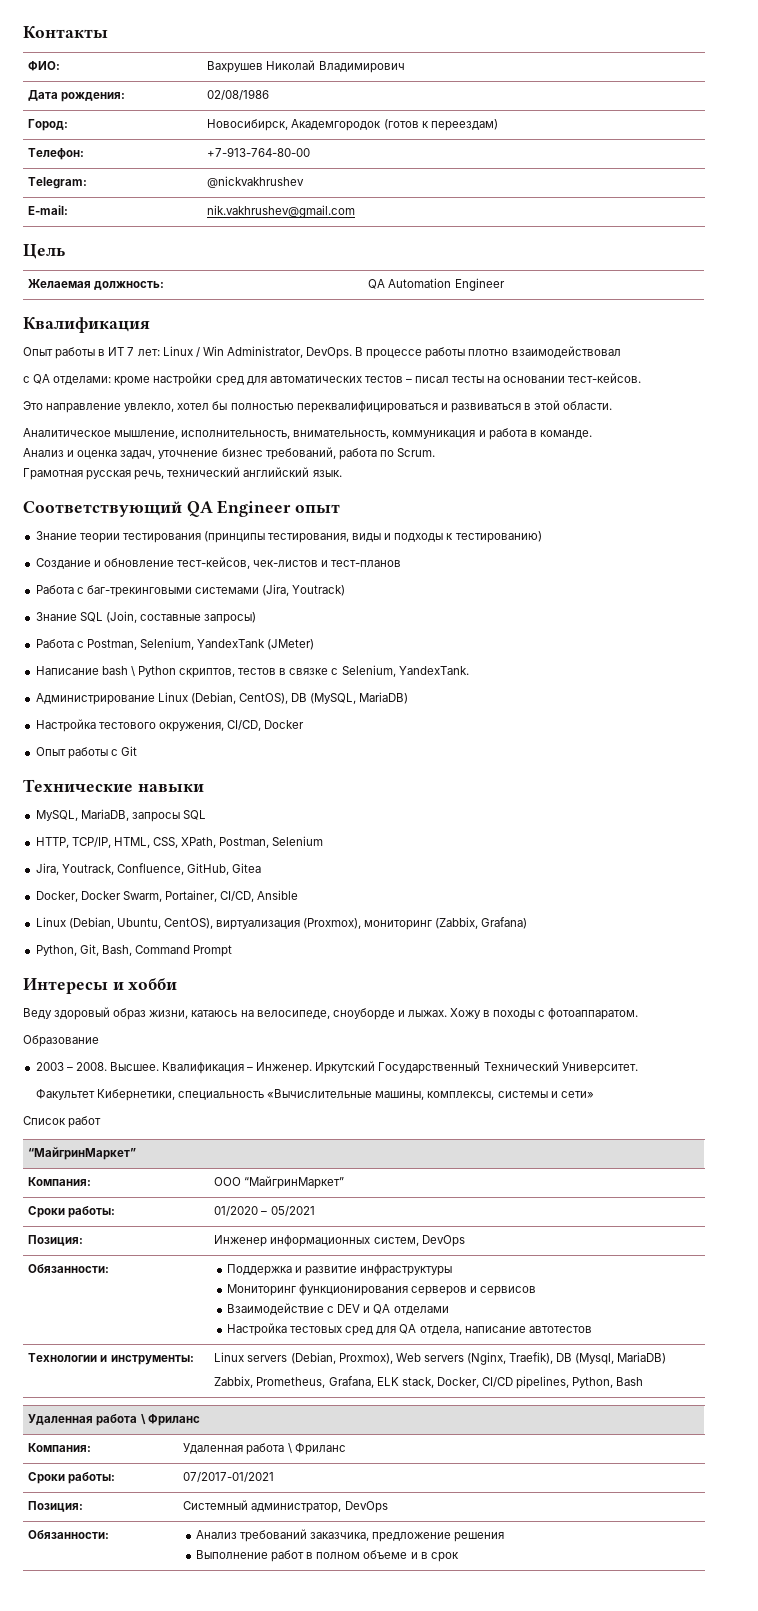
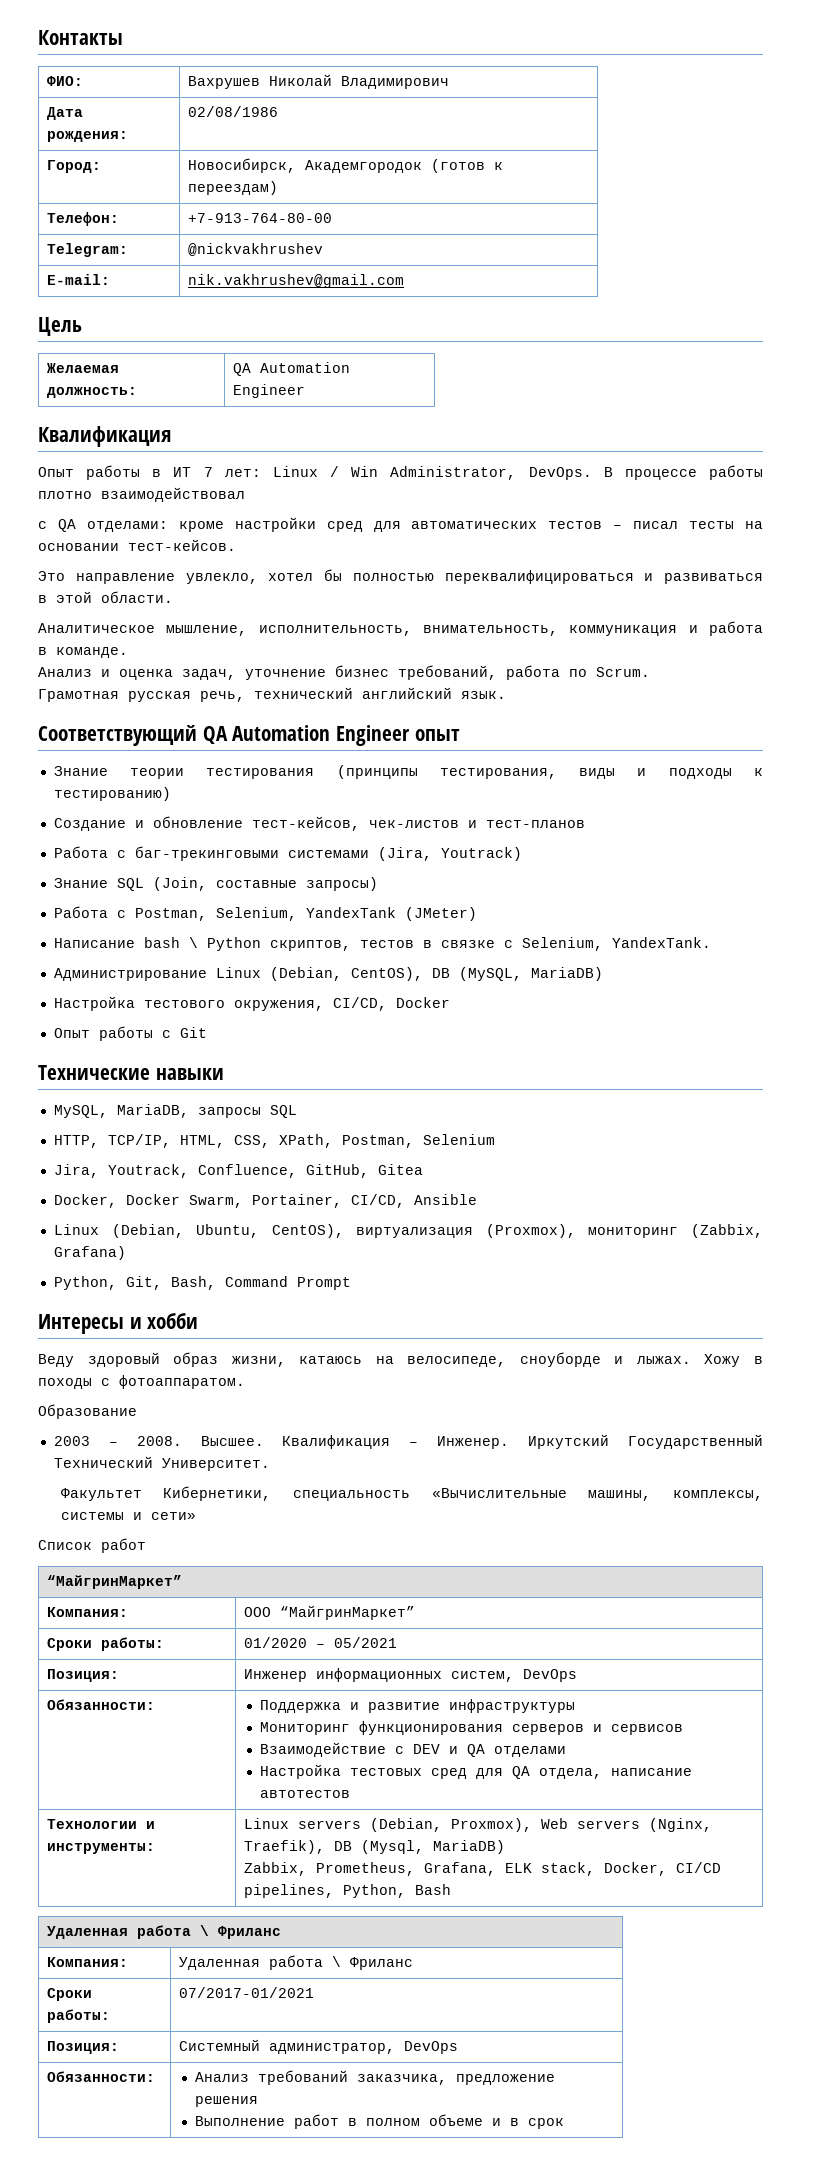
(213, 509) none -> [232,725,331,741] Automation

